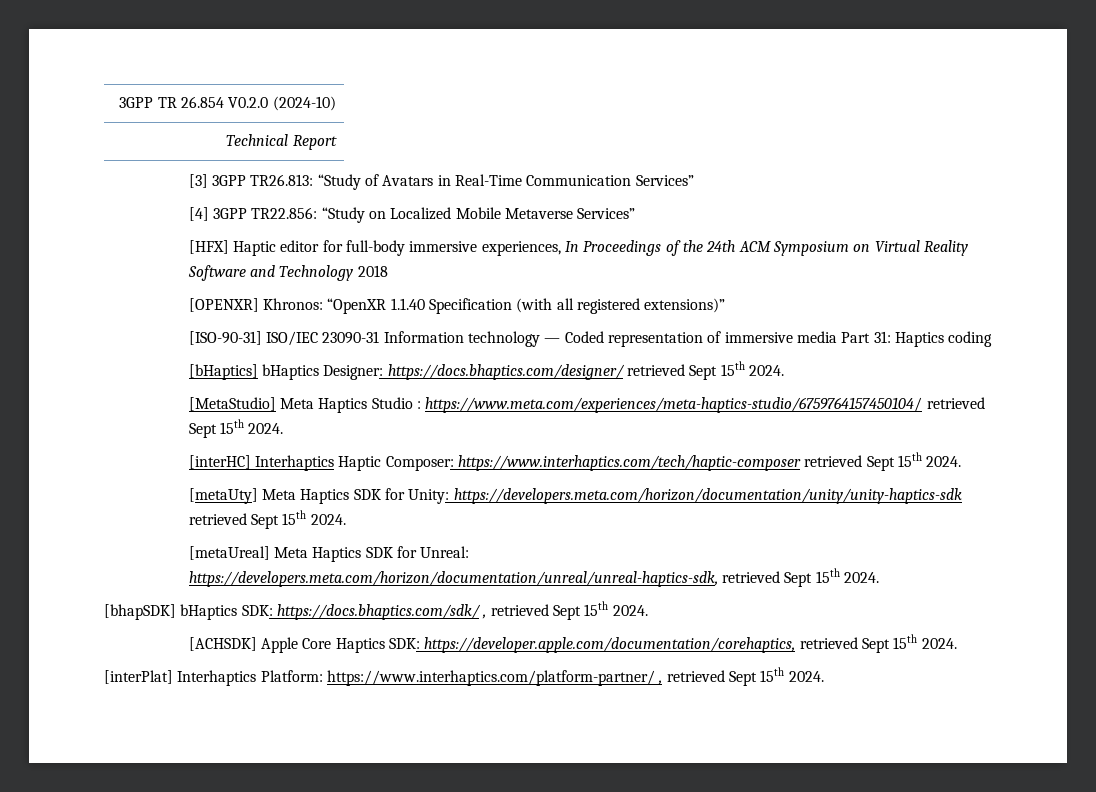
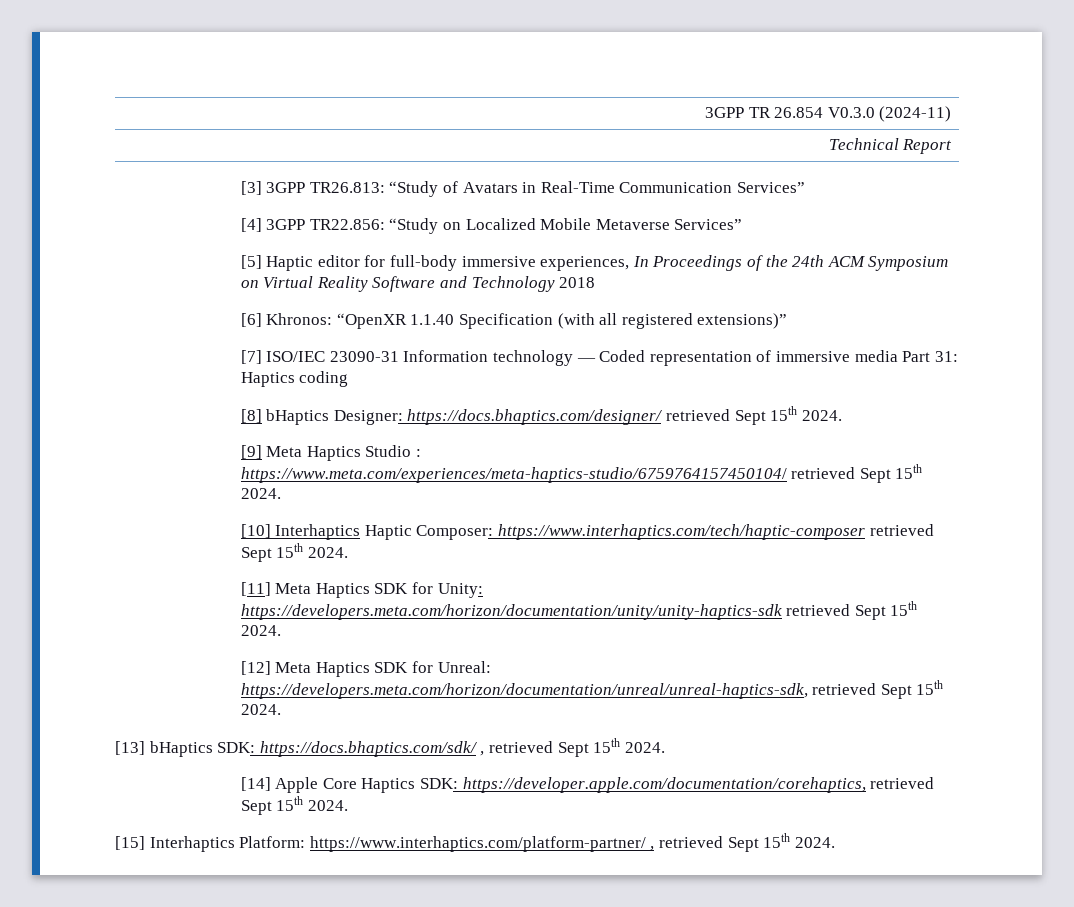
[228,96,336,111] V0.2.0 (2024-10) -> [827,106,952,122] V0.3.0 (2024-11)
[188,240,229,254] [HFX] -> [240,255,262,269] [5]
[188,298,259,312] [OPENXR] -> [240,313,262,327] [6]
[188,331,262,345] [ISO-90-31] -> [240,350,262,364] [7]
[188,364,258,380] [bHaptics] -> [240,409,262,423] [8]
[188,397,276,411] [MetaStudio] -> [240,445,262,459] [9]
[188,455,251,469] [interHC] -> [240,524,271,538] [10]
[188,488,258,504] [metaUty] -> [240,582,271,596] [11]
[188,546,270,560] [metaUreal] -> [240,661,271,675] [12]
[104,604,176,620] [bhapSDK] -> [115,741,145,755] [13]
[188,637,257,651] [ACHSDK] -> [240,777,271,791] [14]
[104,670,173,684] [interPlat] -> [115,836,145,850] [15]

